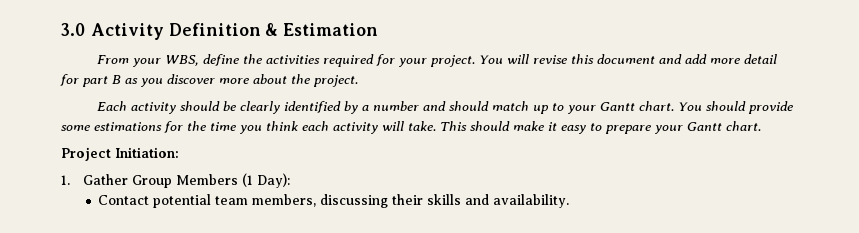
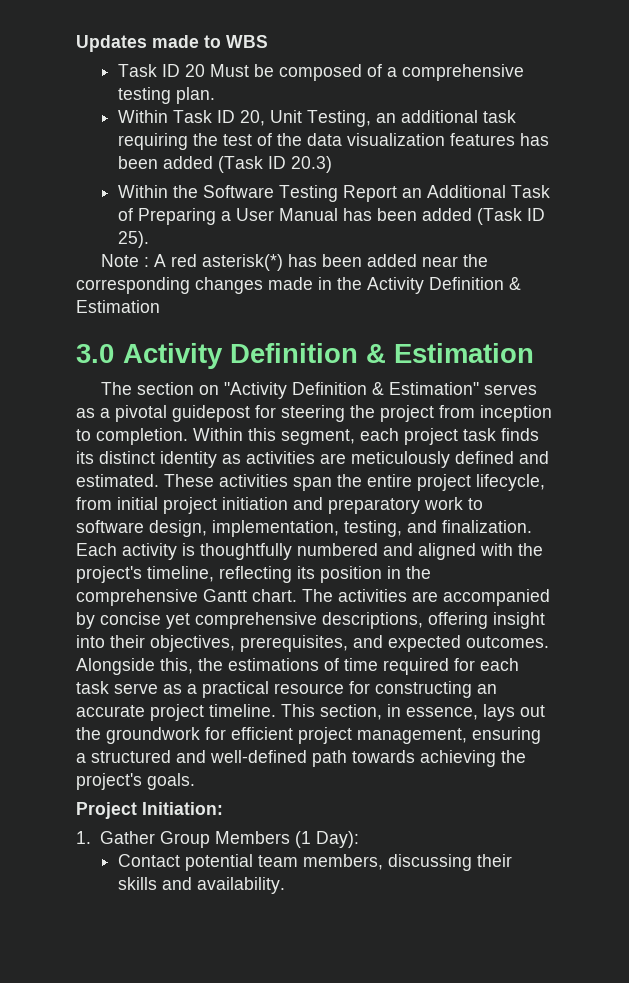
(61, 29) none -> [76,35,268,52] [117,64,524,81] [117,87,215,104] [117,110,516,127] [117,133,549,150] [117,156,332,173] [117,185,550,202] [117,208,545,225] [117,231,149,248] [101,254,489,271] [76,277,521,294] [76,300,160,313] Updates made to WBS // Task ID 20 Must be composed of a comprehensive testing plan. // Within Task ID 20, Unit Testing, an additional task requiring the test of the data visualization features has been added (Task ID 20.3) // Within the Software Testing Report an Additional Task of Preparing a User Manual has been added (Task ID 25). // Note : A red asterisk(*) has been added near the corresponding changes made in the Activity Definition & Estimation //
[96,54,777,67] [60,74,358,87] [96,101,793,114] [61,121,761,134] From your WBS, define the activities required for your project. You will revise this document and add more detail for part B as you discover more about the project. // Each activity should be clearly identified by a number and should match up to your Gantt chart. You should provide some estimations for the time you think each activity will take. This should make it easy to prepare your Gantt chart. -> [101,382,538,399] [76,405,552,422] [76,428,539,445] [76,451,549,468] [76,474,545,491] [76,497,483,514] [76,520,532,537] [76,543,543,560] [76,566,431,583] [76,589,550,606] [76,612,545,629] [76,635,549,652] [76,658,519,675] [76,681,497,698] [76,704,545,721] [76,727,541,744] [76,750,526,767] [76,773,195,790] The section on "Activity Definition & Estimation" serves as a pivotal guidepost for steering the project from inception to completion. Within this segment, each project task finds its distinct identity as activities are meticulously defined and estimated. These activities span the entire project lifecycle, from initial project initiation and preparatory work to software design, implementation, testing, and finalization. Each activity is thoughtfully numbered and aligned with the project's timeline, reflecting its position in the comprehensive Gantt chart. The activities are accompanied by concise yet comprehensive descriptions, offering insight into their objectives, prerequisites, and expected outcomes. Alongside this, the estimations of time required for each task serve as a practical resource for constructing an accurate project timeline. This section, in essence, lays out the groundwork for efficient project management, ensuring a structured and well-defined path towards achieving the project's goals.

